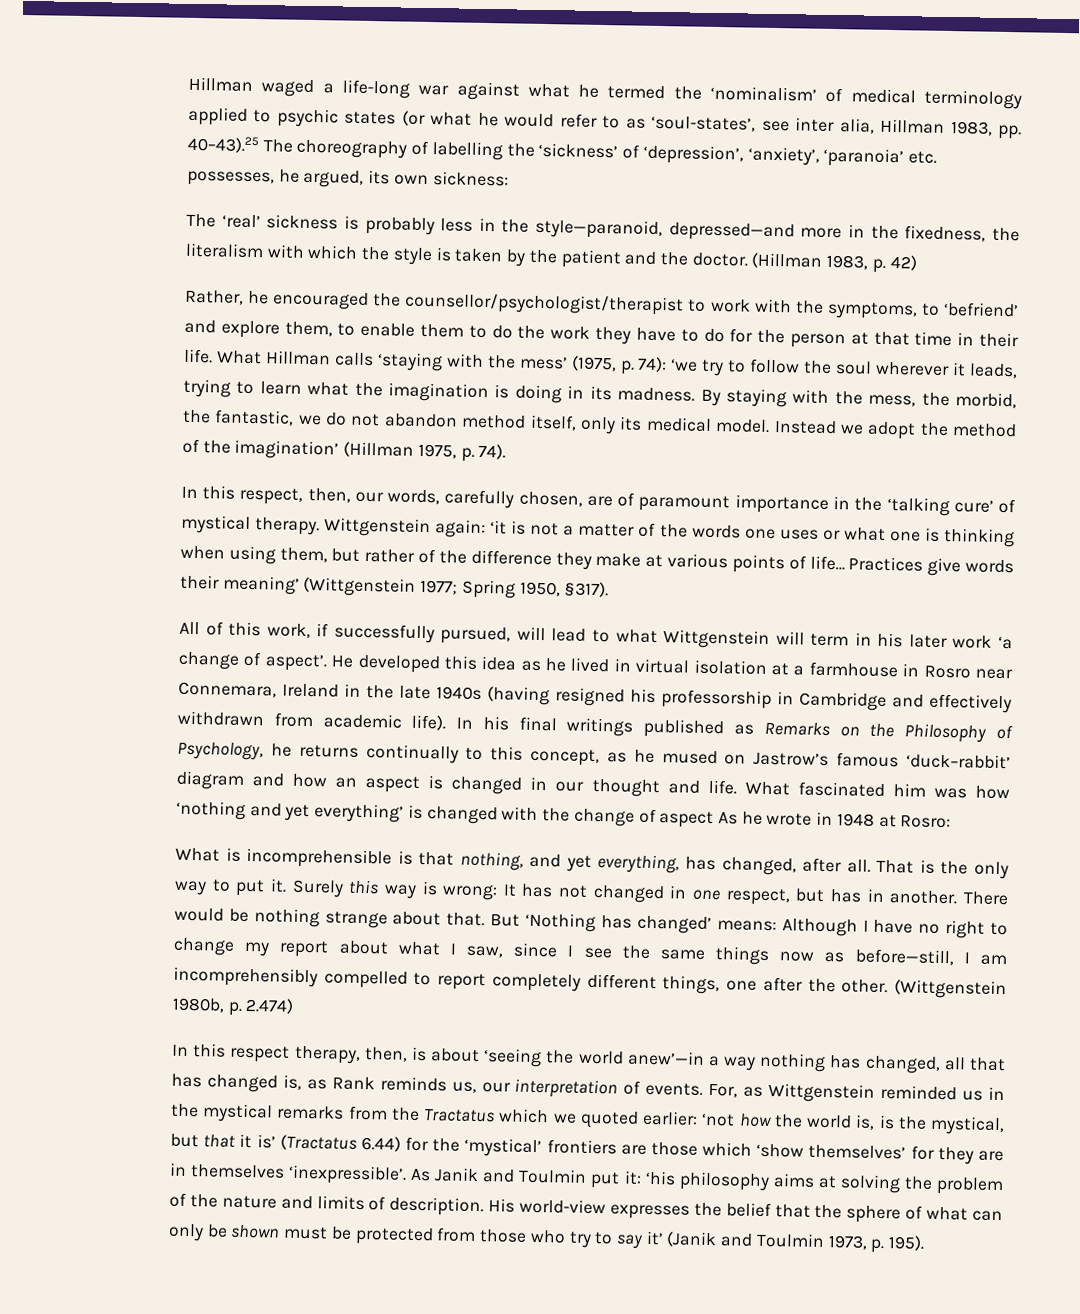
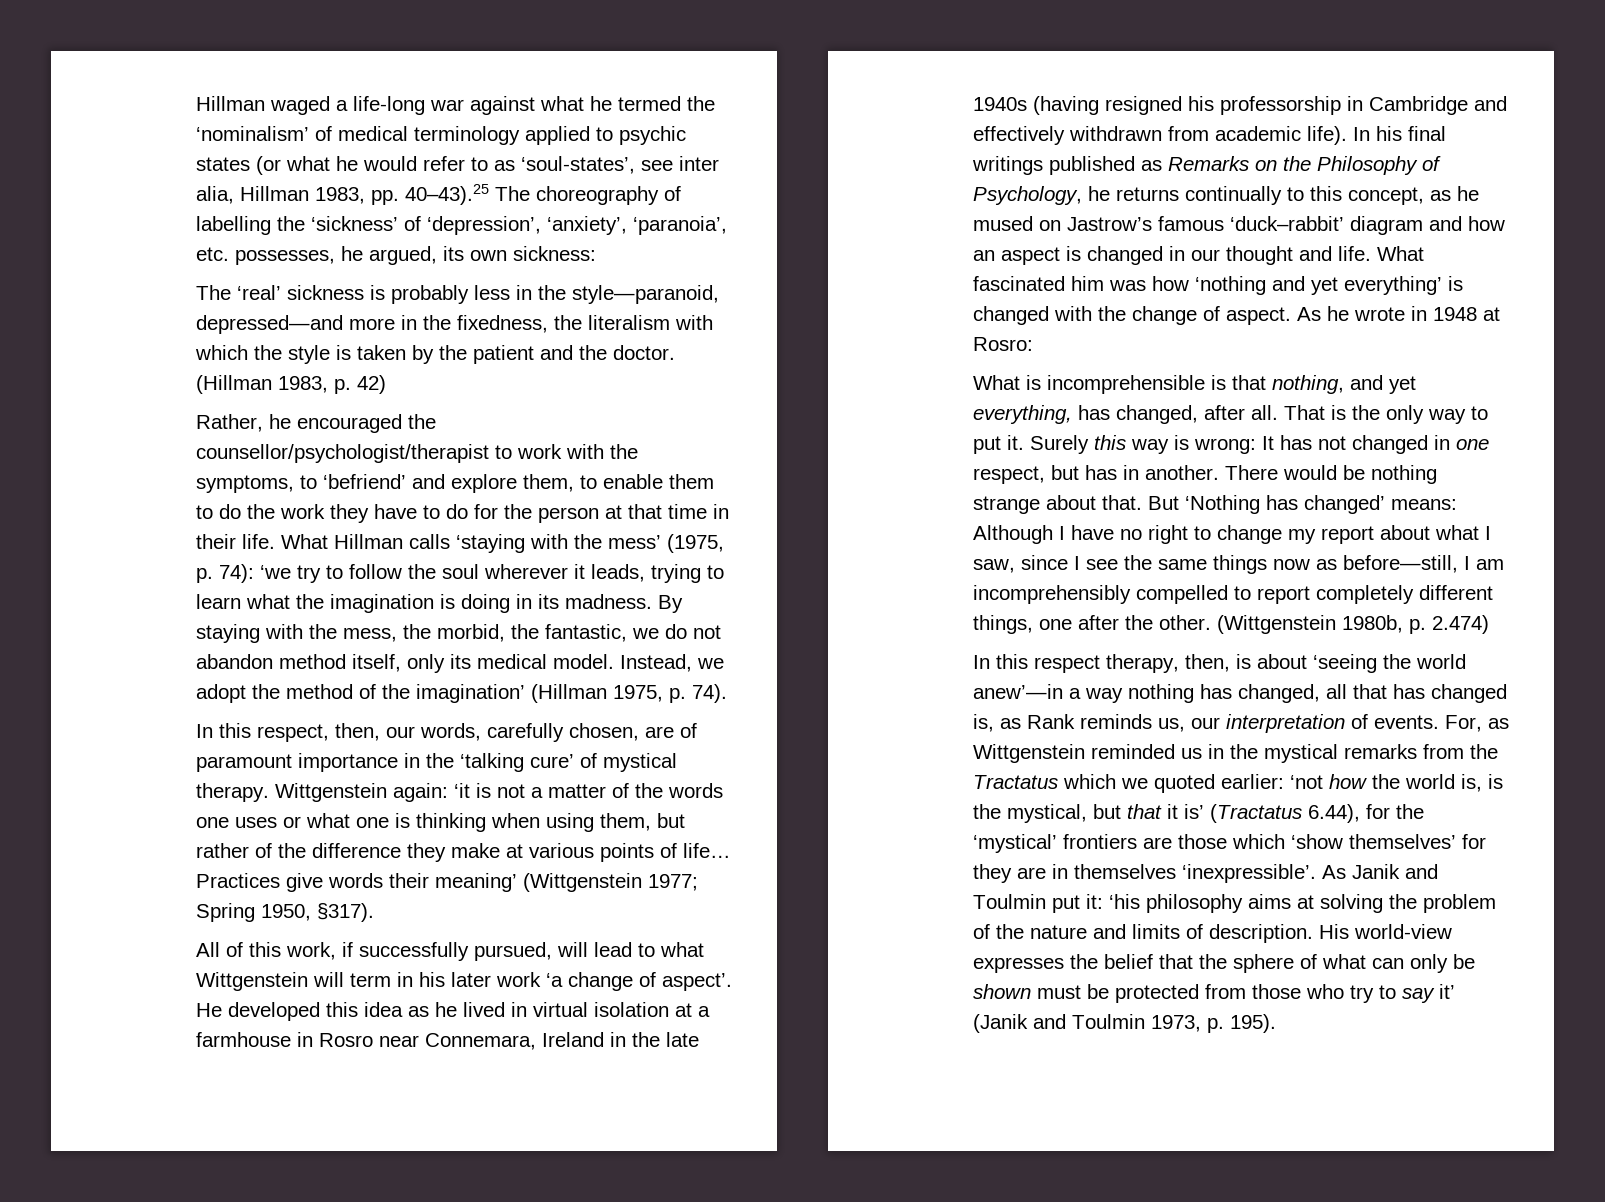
[823,147,905,168] ‘paranoia’ -> [633,216,728,235] ‘paranoia’,
[773,420,837,435] Instead -> [620,654,693,672] Instead,
[659,811,715,829] aspect -> [1226,307,1292,325] aspect.
[360,1135,401,1152] 6.44) -> [1308,804,1361,823] 6.44),

